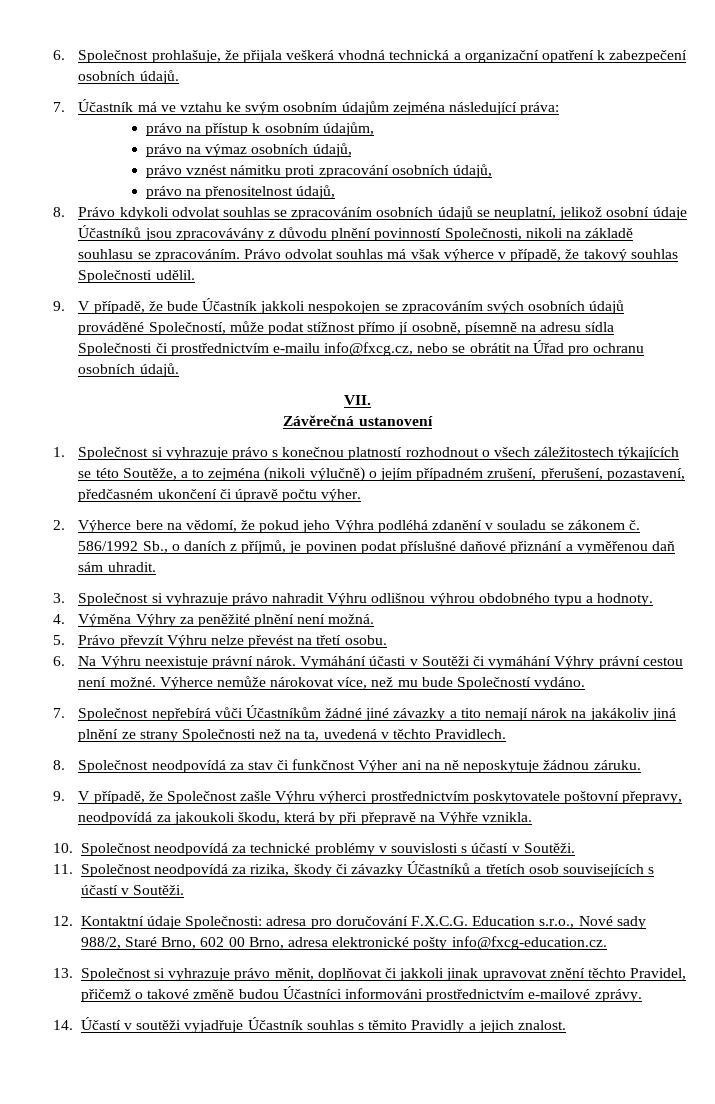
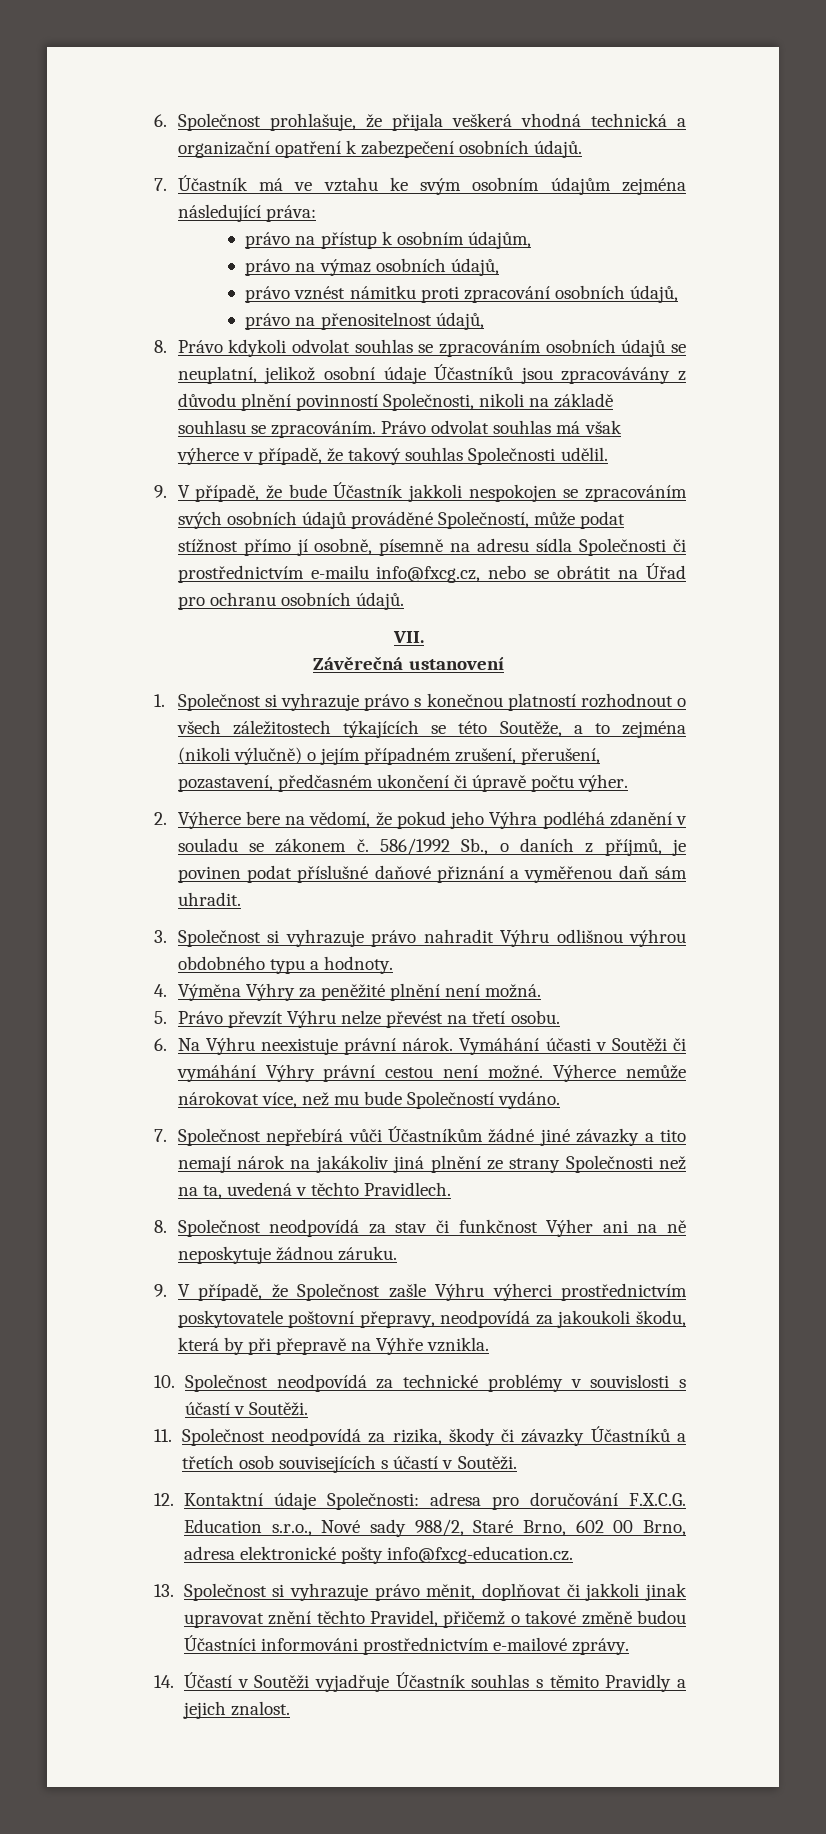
[136,1020,182,1030] soutěži -> [254,1675,310,1689] Soutěži

